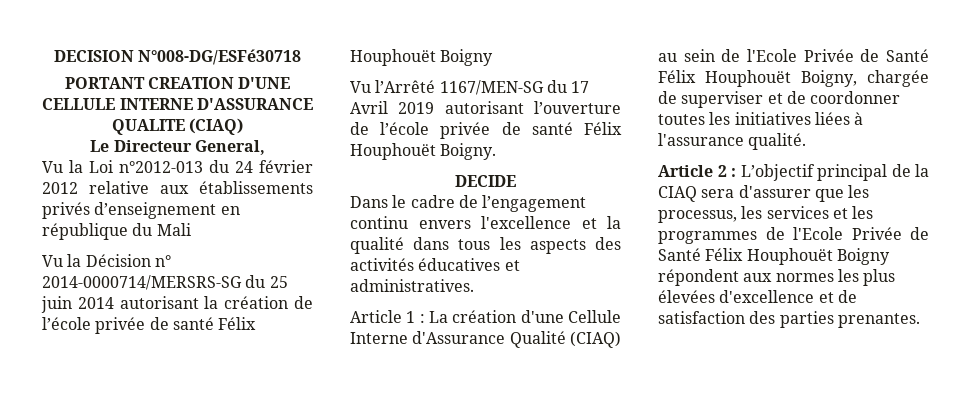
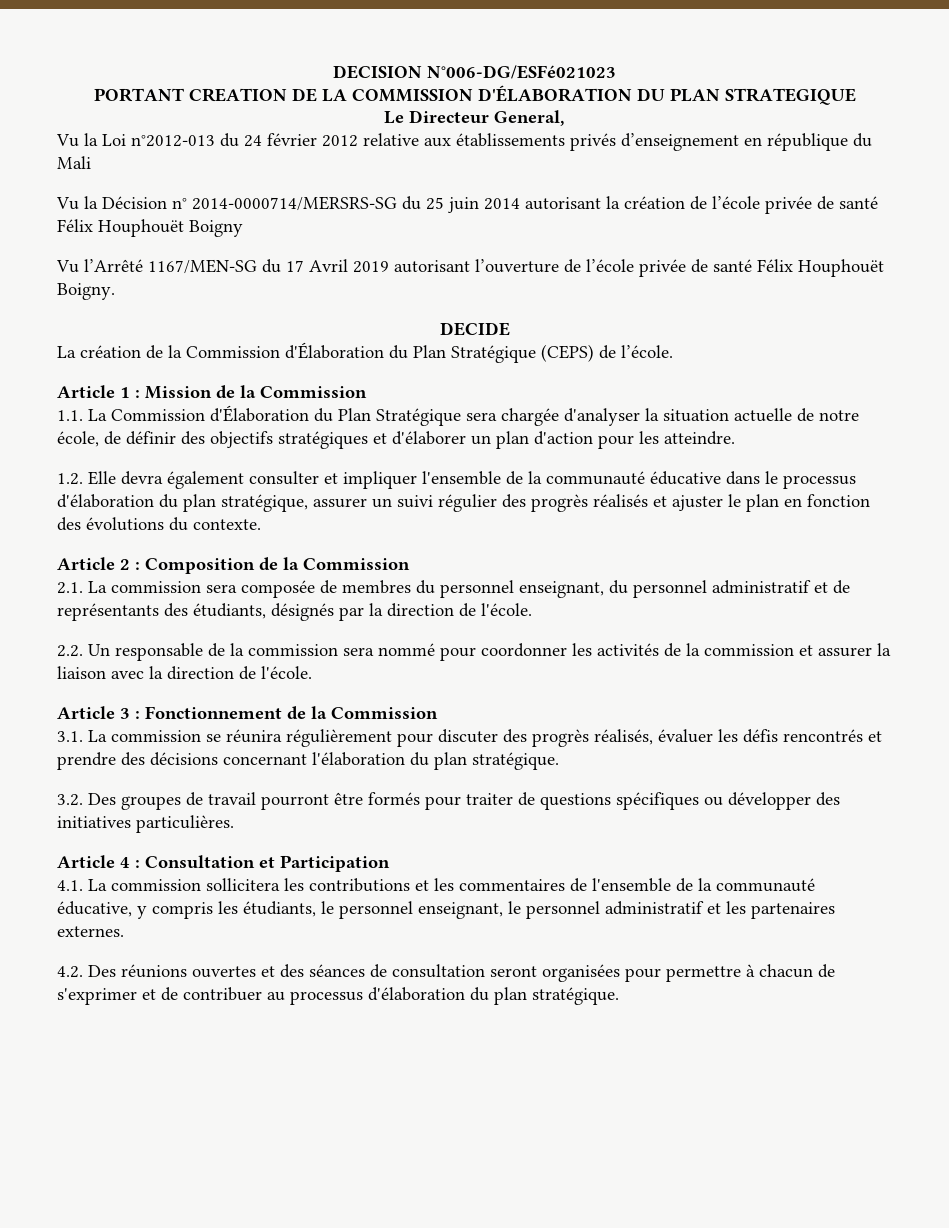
[138,49,302,65] N°008-DG/ESFé30718 -> [427,65,616,79] N°006-DG/ESFé021023
[238,77,291,89] [42,98,313,110] [111,118,244,135] D'UNE CELLULE INTERNE D'ASSURANCE QUALITE (CIAQ) -> [291,85,856,105] DE LA COMMISSION D'ÉLABORATION DU PLAN STRATEGIQUE
[350,195,587,212] [350,216,621,229] [350,237,621,254] [350,258,520,271] [350,279,474,292] [350,310,621,323] [350,331,621,348] [658,49,929,62] [658,70,929,87] [658,91,901,108] [658,112,864,125] [658,133,807,150] [658,164,929,181] [658,185,870,202] [658,206,874,223] [658,227,929,244] [658,248,890,265] [658,269,896,286] [658,290,857,303] [658,311,920,328] Dans le cadre de l’engagement continu envers l'excellence et la qualité dans tous les aspects des activités éducatives et administratives. // Article 1 : La création d'une Cellule Interne d'Assurance Qualité (CIAQ) au sein de l'Ecole Privée de Santé Félix Houphouët Boigny, chargée de superviser et de coordonner toutes les initiatives liées à l'assurance qualité. // Article 2 : L’objectif principal de la CIAQ sera d'assurer que les processus, les services et les programmes de l'Ecole Privée de Santé Félix Houphouët Boigny répondent aux normes les plus élevées d'excellence et de satisfaction des parties prenantes. -> [57,342,673,363] [57,385,367,399] [57,405,859,426] [57,431,735,449] [57,471,856,489] [57,494,870,512] [57,517,261,531] [57,557,410,574] [57,580,850,598] [57,603,532,621] [57,643,891,661] [57,666,312,680] [57,706,438,720] [57,729,882,747] [57,752,559,770] [57,792,840,810] [57,815,234,833] [57,855,390,872] [57,878,815,892] [57,901,835,919] [57,926,124,937] [57,964,835,982] [57,987,619,1005] La création de la Commission d'Élaboration du Plan Stratégique (CEPS) de l’école. // Article 1 : Mission de la Commission // 1.1. La Commission d'Élaboration du Plan Stratégique sera chargée d'analyser la situation actuelle de notre école, de définir des objectifs stratégiques et d'élaborer un plan d'action pour les atteindre. // 1.2. Elle devra également consulter et impliquer l'ensemble de la communauté éducative dans le processus d'élaboration du plan stratégique, assurer un suivi régulier des progrès réalisés et ajuster le plan en fonction des évolutions du contexte. // Article 2 : Composition de la Commission // 2.1. La commission sera composée de membres du personnel enseignant, du personnel administratif et de représentants des étudiants, désignés par la direction de l'école. // 2.2. Un responsable de la commission sera nommé pour coordonner les activités de la commission et assurer la liaison avec la direction de l'école. // Article 3 : Fonctionnement de la Commission // 3.1. La commission se réunira régulièrement pour discuter des progrès réalisés, évaluer les défis rencontrés et prendre des décisions concernant l'élaboration du plan stratégique. // 3.2. Des groupes de travail pourront être formés pour traiter de questions spécifiques ou développer des initiatives particulières. // Article 4 : Consultation et Participation // 4.1. La commission sollicitera les contributions et les commentaires de l'ensemble de la communauté éducative, y compris les étudiants, le personnel enseignant, le personnel administratif et les partenaires externes. // 4.2. Des réunions ouvertes et des séances de consultation seront organisées pour permettre à chacun de s'exprimer et de contribuer au processus d'élaboration du plan stratégique.

